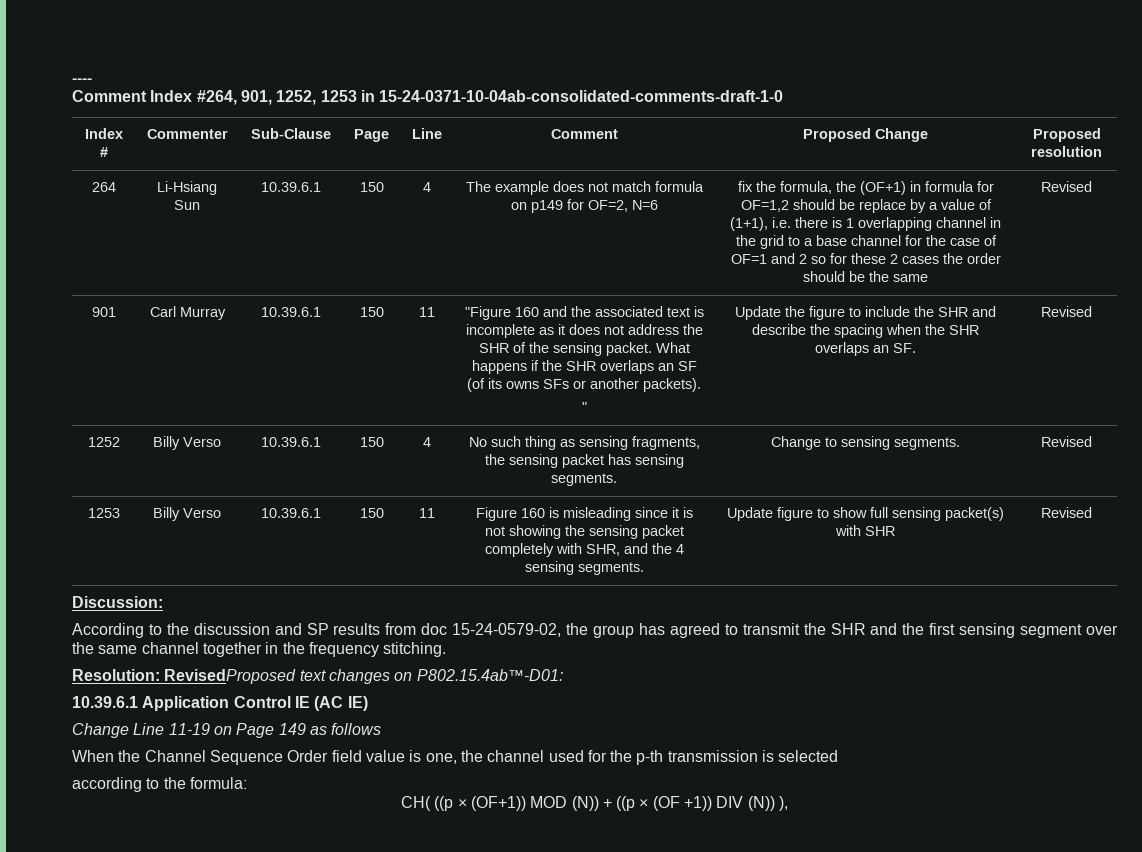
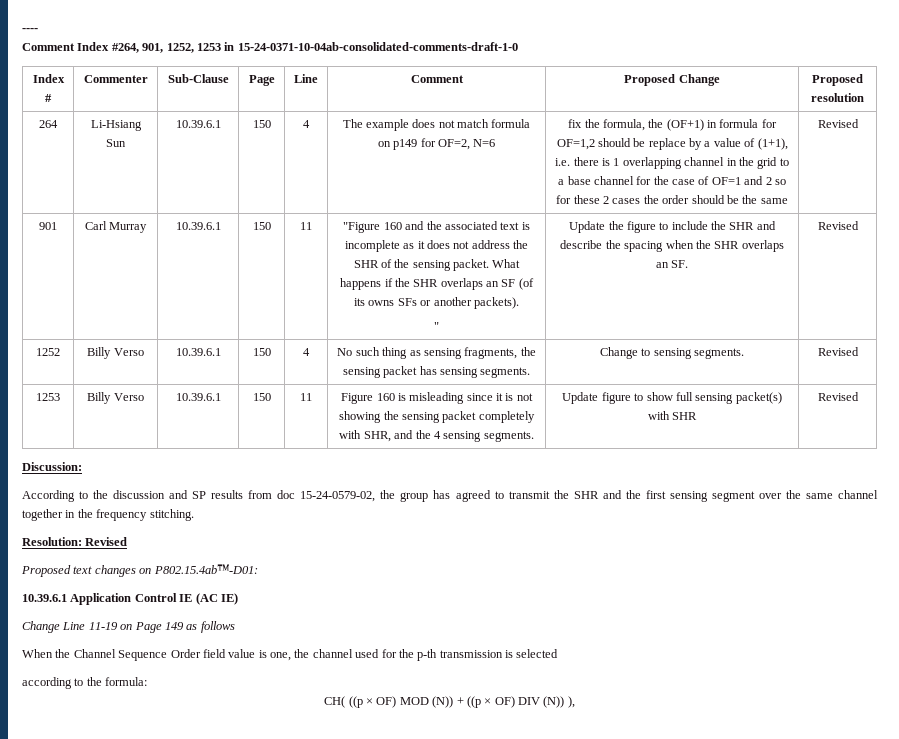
[164,669,297,684] RevisedProposed -> [85,537,128,546] [21,565,71,577] Revised // Proposed
[470,796,526,811] (OF+1)) -> [376,696,397,708] OF)
[652,796,713,811] (OF +1)) -> [494,696,515,708] OF)

